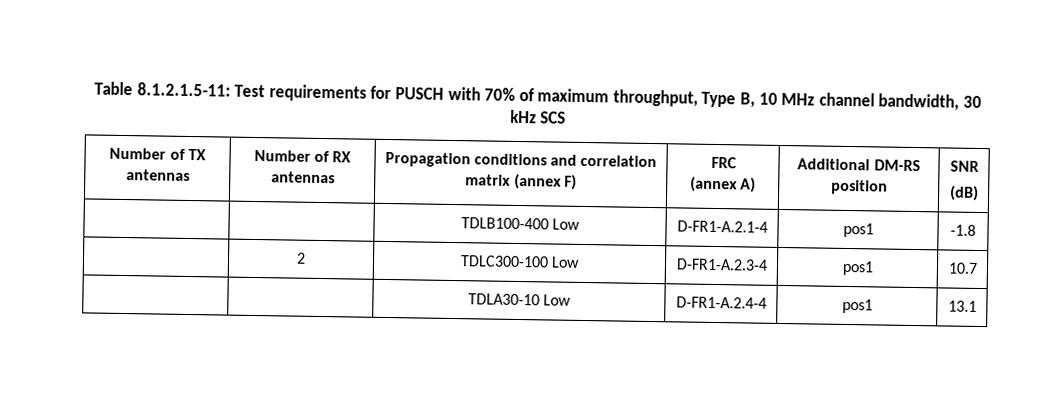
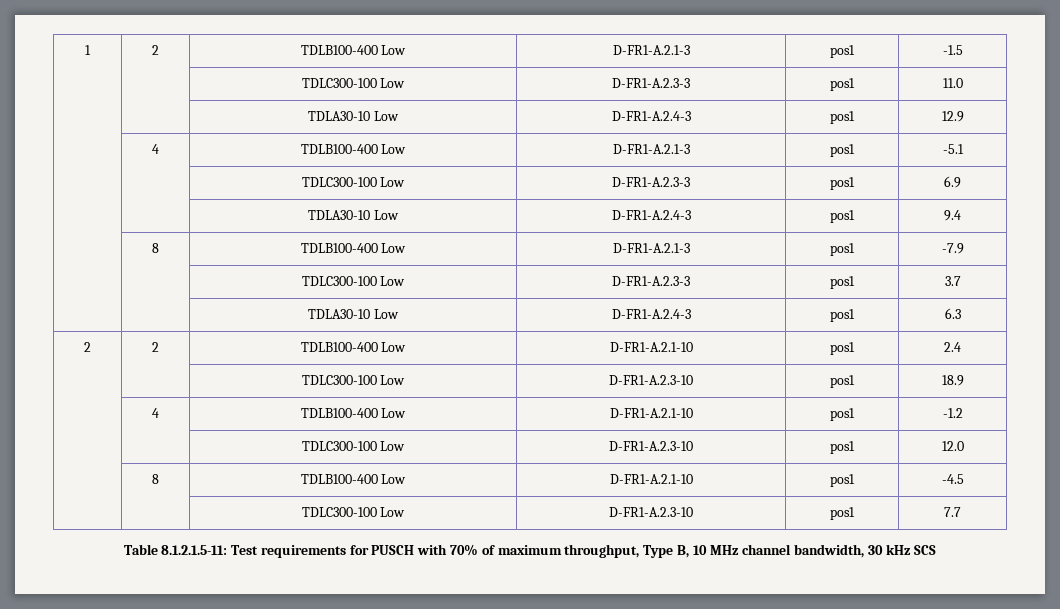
(93, 88) none -> [85,45,91,55] [152,45,159,55] [300,45,407,55] [612,45,690,55] [830,45,855,58] [942,45,963,55] [301,78,406,88] [612,78,690,88] [830,78,855,91] [942,78,963,88] [308,111,399,121] [611,111,691,121] [830,111,855,124] [941,111,964,122] [152,144,159,154] [300,144,407,154] [612,144,690,154] [830,144,855,157] [942,144,964,154] [301,177,406,187] [612,177,690,187] [830,177,855,190] [944,176,961,188] [308,210,399,220] [611,210,691,220] [830,210,855,223] [944,210,961,221] [152,243,159,253] [300,243,407,253] [612,243,690,253] [830,243,855,256] [941,243,964,254] [301,276,406,286] [612,276,690,286] [830,276,855,289] [944,276,961,286] [308,309,399,319] [611,309,691,319] [830,309,855,322] [944,308,961,319] [84,342,91,352] [152,342,159,352] [300,342,407,352] [609,342,693,352] [830,342,855,355] [944,342,961,352] [301,375,406,385] [609,375,693,385] [830,375,855,388] [941,375,964,386] [152,408,159,418] [300,408,407,418] [609,408,693,418] [830,408,855,421] [942,408,963,418] [301,441,406,451] [609,441,693,451] [830,441,855,454] [941,441,964,451] [152,474,159,484] [300,474,407,484] [609,474,693,484] [830,474,855,487] [941,474,964,484] [301,507,406,517] [609,507,693,517] [830,507,855,520] [944,507,961,517] 1 | 2 | TDLB100-400 Low | D-FR1-A.2.1-3 | pos1 | -1.5 // | | TDLC300-100 Low | D-FR1-A.2.3-3 | pos1 | 11.0 // | | TDLA30-10 Low | D-FR1-A.2.4-3 | pos1 | 12.9 // | 4 | TDLB100-400 Low | D-FR1-A.2.1-3 | pos1 | -5.1 // | | TDLC300-100 Low | D-FR1-A.2.3-3 | pos1 | 6.9 // | | TDLA30-10 Low | D-FR1-A.2.4-3 | pos1 | 9.4 // | 8 | TDLB100-400 Low | D-FR1-A.2.1-3 | pos1 | -7.9 // | | TDLC300-100 Low | D-FR1-A.2.3-3 | pos1 | 3.7 // | | TDLA30-10 Low | D-FR1-A.2.4-3 | pos1 | 6.3 // 2 | 2 | TDLB100-400 Low | D-FR1-A.2.1-10 | pos1 | 2.4 // | | TDLC300-100 Low | D-FR1-A.2.3-10 | pos1 | 18.9 // | 4 | TDLB100-400 Low | D-FR1-A.2.1-10 | pos1 | -1.2 // | | TDLC300-100 Low | D-FR1-A.2.3-10 | pos1 | 12.0 // | 8 | TDLB100-400 Low | D-FR1-A.2.1-10 | pos1 | -4.5 // | | TDLC300-100 Low | D-FR1-A.2.3-10 | pos1 | 7.7 //
[109,147,206,161] [125,169,190,181] [253,149,352,163] [270,171,335,184] [384,151,658,168] [465,173,577,190] [710,156,737,169] [689,176,757,193] [797,158,921,172] [830,179,888,195] [949,160,979,172] [948,185,979,201] [460,217,581,230] [676,220,768,233] [842,222,874,238] [950,224,976,236] [296,252,306,264] [459,255,581,268] [675,258,768,271] [841,260,874,276] [947,262,978,274] [467,293,572,306] [675,296,767,309] [841,298,873,314] [947,300,977,312] // Number of TX antennas | Number of RX antennas | Propagation conditions and correlation matrix (annex F) | FRC // (annex A) | Additional DM-RS position | SNR // (dB) // | | TDLB100-400 Low | D-FR1-A.2.1-4 | pos1 | -1.8 // | 2 | TDLC300-100 Low | D-FR1-A.2.3-4 | pos1 | 10.7 // | | TDLA30-10 Low | D-FR1-A.2.4-4 | pos1 | 13.1 -> (937, 550) none

